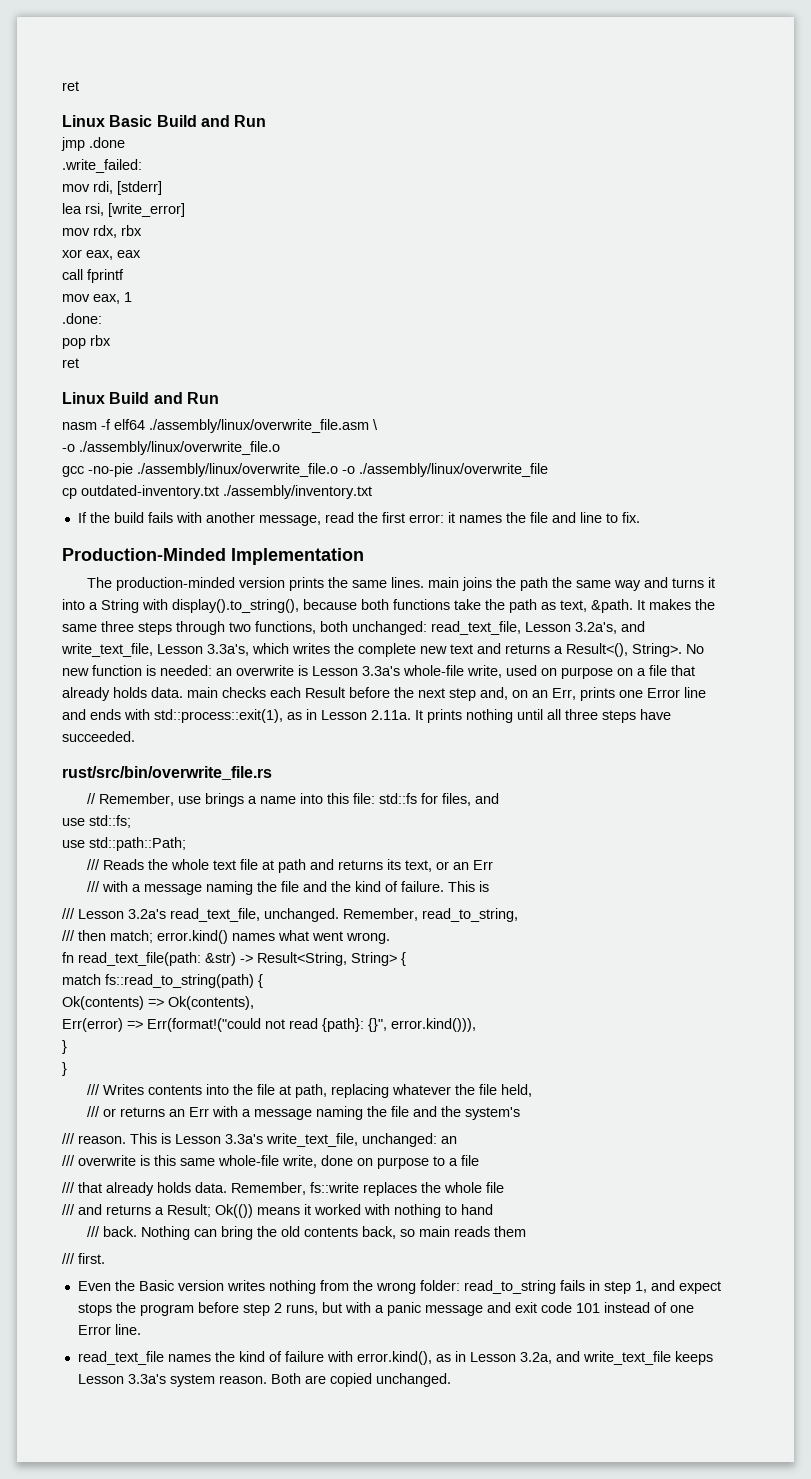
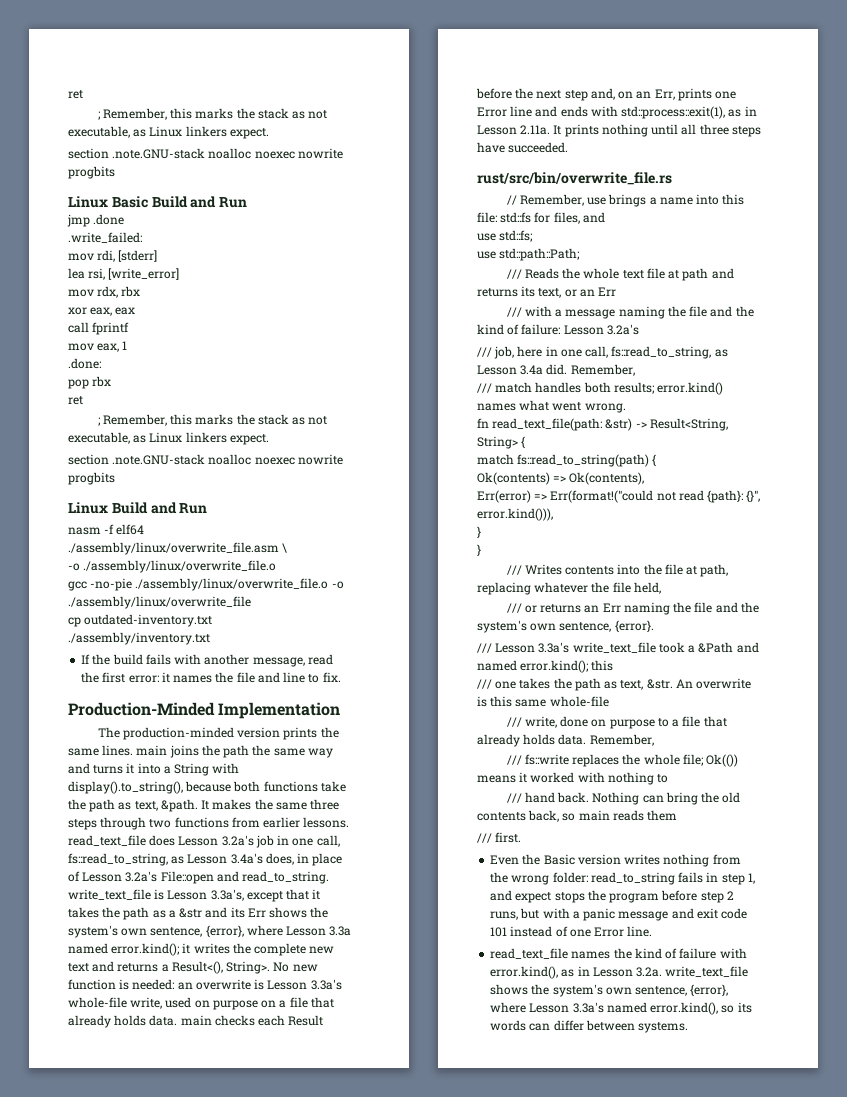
[62,81,79,91] ret -> [68,90,83,99] [97,108,328,120] [68,126,269,139] [68,148,343,159] [68,166,115,179] ret // ; Remember, this marks the stack as not executable, as Linux linkers expect. // section .note.GNU-stack noalloc noexec nowrite progbits
(79, 363) none -> [97,414,328,426] [68,432,269,445] [68,454,343,465] [68,472,115,485] // ; Remember, this marks the stack as not executable, as Linux linkers expect. // section .note.GNU-stack noalloc noexec nowrite progbits
[255,621,645,635] [61,643,289,657] functions, both unchanged: read_text_file, Lesson 3.2a's, and write_text_file, Lesson 3.3a's, which -> [174,817,350,828] [68,835,340,848] [68,853,343,866] [68,871,330,884] [68,889,321,902] [68,907,329,920] [68,925,352,938] [68,943,191,956] functions from earlier lessons. read_text_file does Lesson 3.2a's job in one call, fs::read_to_string, as Lesson 3.4a's does, in place of Lesson 3.2a's File::open and read_to_string. write_text_file is Lesson 3.3a's, except that it takes the path as a &str and its Err shows the system's own sentence, {error}, where Lesson 3.3a named error.kind(); it
[401,881,490,892] [62,908,518,922] [62,930,153,943] failure. This is // /// Lesson 3.2a's read_text_file, unchanged. Remember, read_to_string, // /// then match; -> [521,324,639,335] [477,346,728,359] [477,364,635,376] [477,382,655,394] failure: Lesson 3.2a's // /// job, here in one call, fs::read_to_string, as Lesson 3.4a did. Remember, // /// match handles both results;
[212,1106,313,1120] with a message -> (621, 607) none
[62,1133,457,1147] [62,1155,75,1166] // /// reason. This is Lesson 3.3a's write_text_file, unchanged: an // /// -> [530,620,654,633] [477,642,759,653] [477,660,614,673] [477,678,693,691] own sentence, {error}. // /// Lesson 3.3a's write_text_file took a &Path and named error.kind(); this // /// one takes the path as text, &str. An
(279, 1160) none -> [506,717,522,727] // ///
[62,1182,75,1193] // /// -> (701, 721) none
(306, 1188) none -> [506,755,522,765] // ///
[486,1182,504,1193] [62,1204,211,1217] file // /// and returns a Result; -> [682,754,704,766] file;
[461,1204,493,1215] [87,1226,101,1237] hand // /// -> [506,792,555,803] // /// hand
[519,1351,713,1365] [77,1373,451,1387] 3.2a, and write_text_file keeps Lesson 3.3a's system reason. Both are copied unchanged. -> [636,966,749,977] [490,984,729,997] [490,1002,752,1015] [490,1020,689,1033] 3.2a. write_text_file shows the system's own sentence, {error}, where Lesson 3.3a's named error.kind(), so its words can differ between systems.

